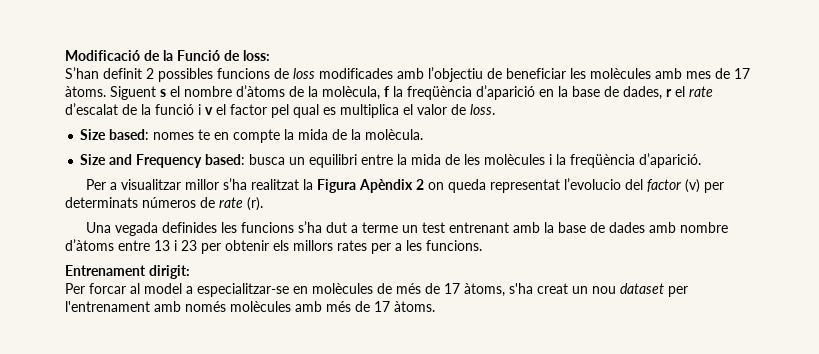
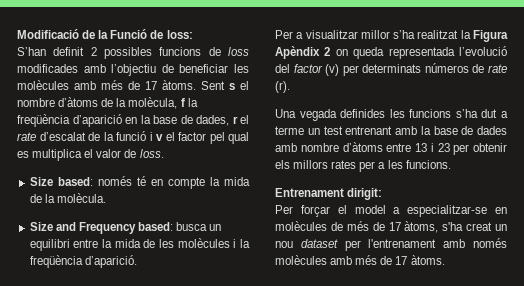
[686,68,750,79] [65,86,156,100] mes de 17 àtoms. Siguent -> [101,80,225,90] més de 17 àtoms. Sent
[153,129,211,140] nomes te -> [97,176,146,186] només té
[489,178,621,193] representat l’evolucio -> [388,46,507,59] representada l’evolució
[89,283,140,294] forcar al -> [300,205,347,217] forçar el

